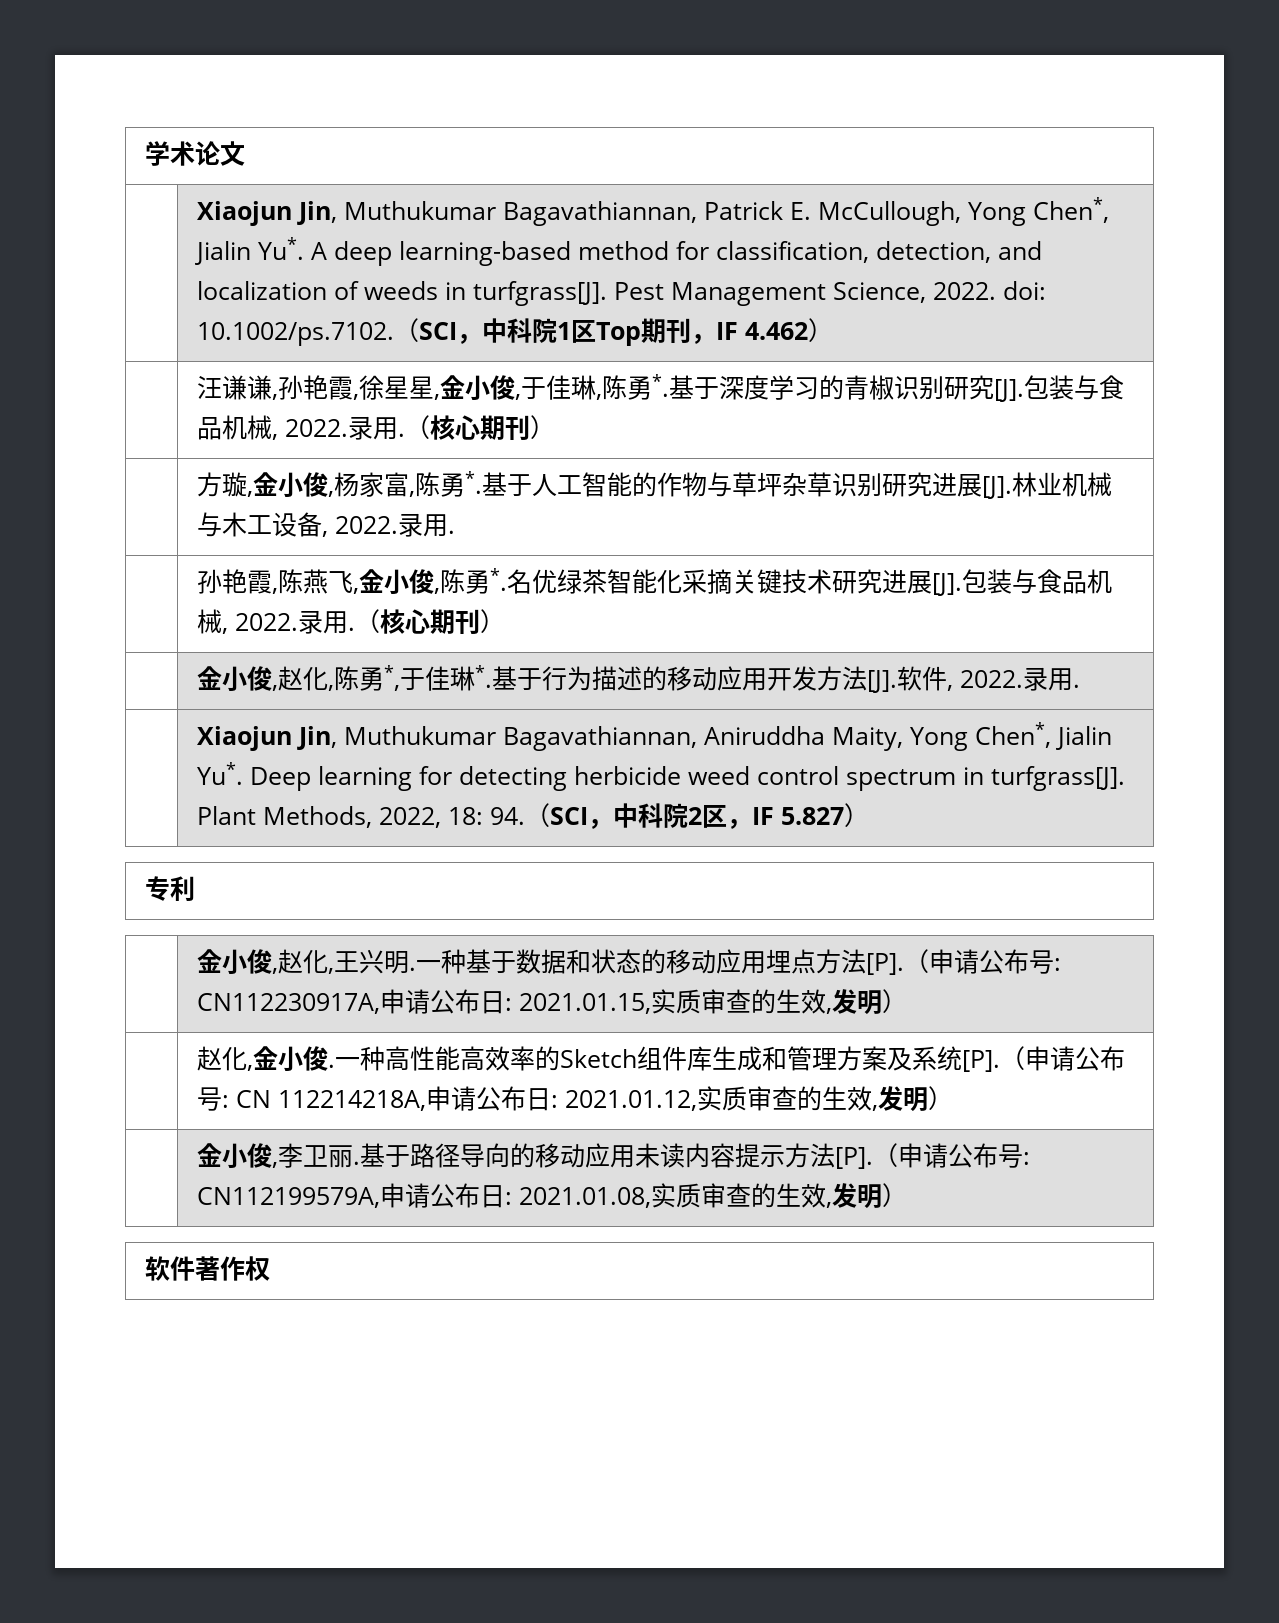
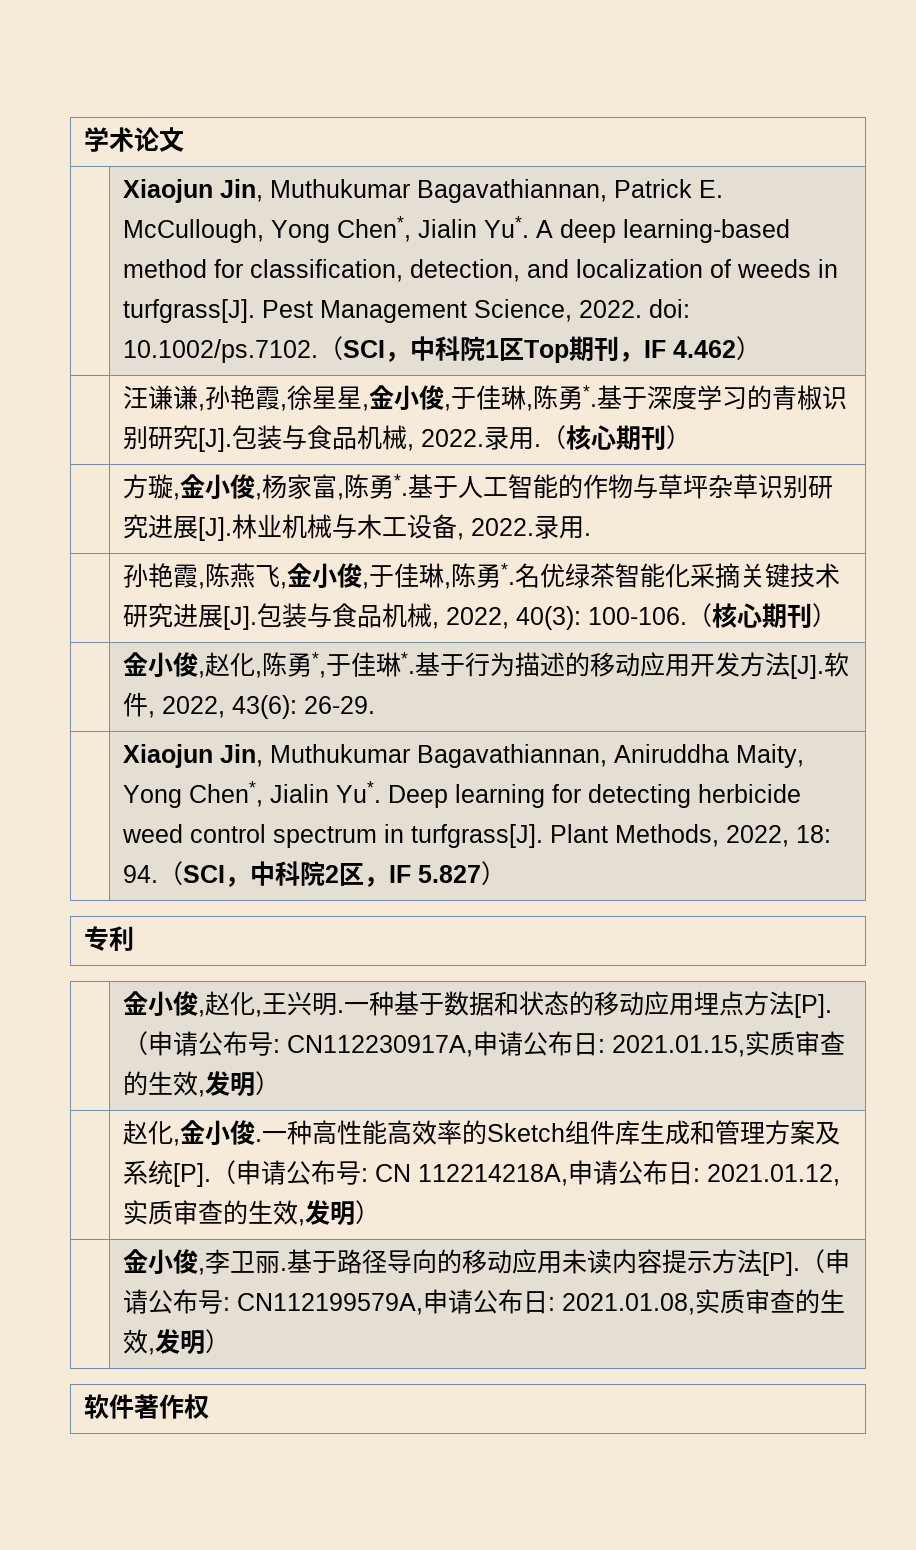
(440, 591) none -> [368,563,451,589] 于佳琳,
[234,610,355,634] 2022.录用. -> [445,606,687,630] 2022, 40(3): 100-106.
[959,667,1080,691] 2022.录用. -> [161,695,375,719] 2022, 43(6): 26-29.

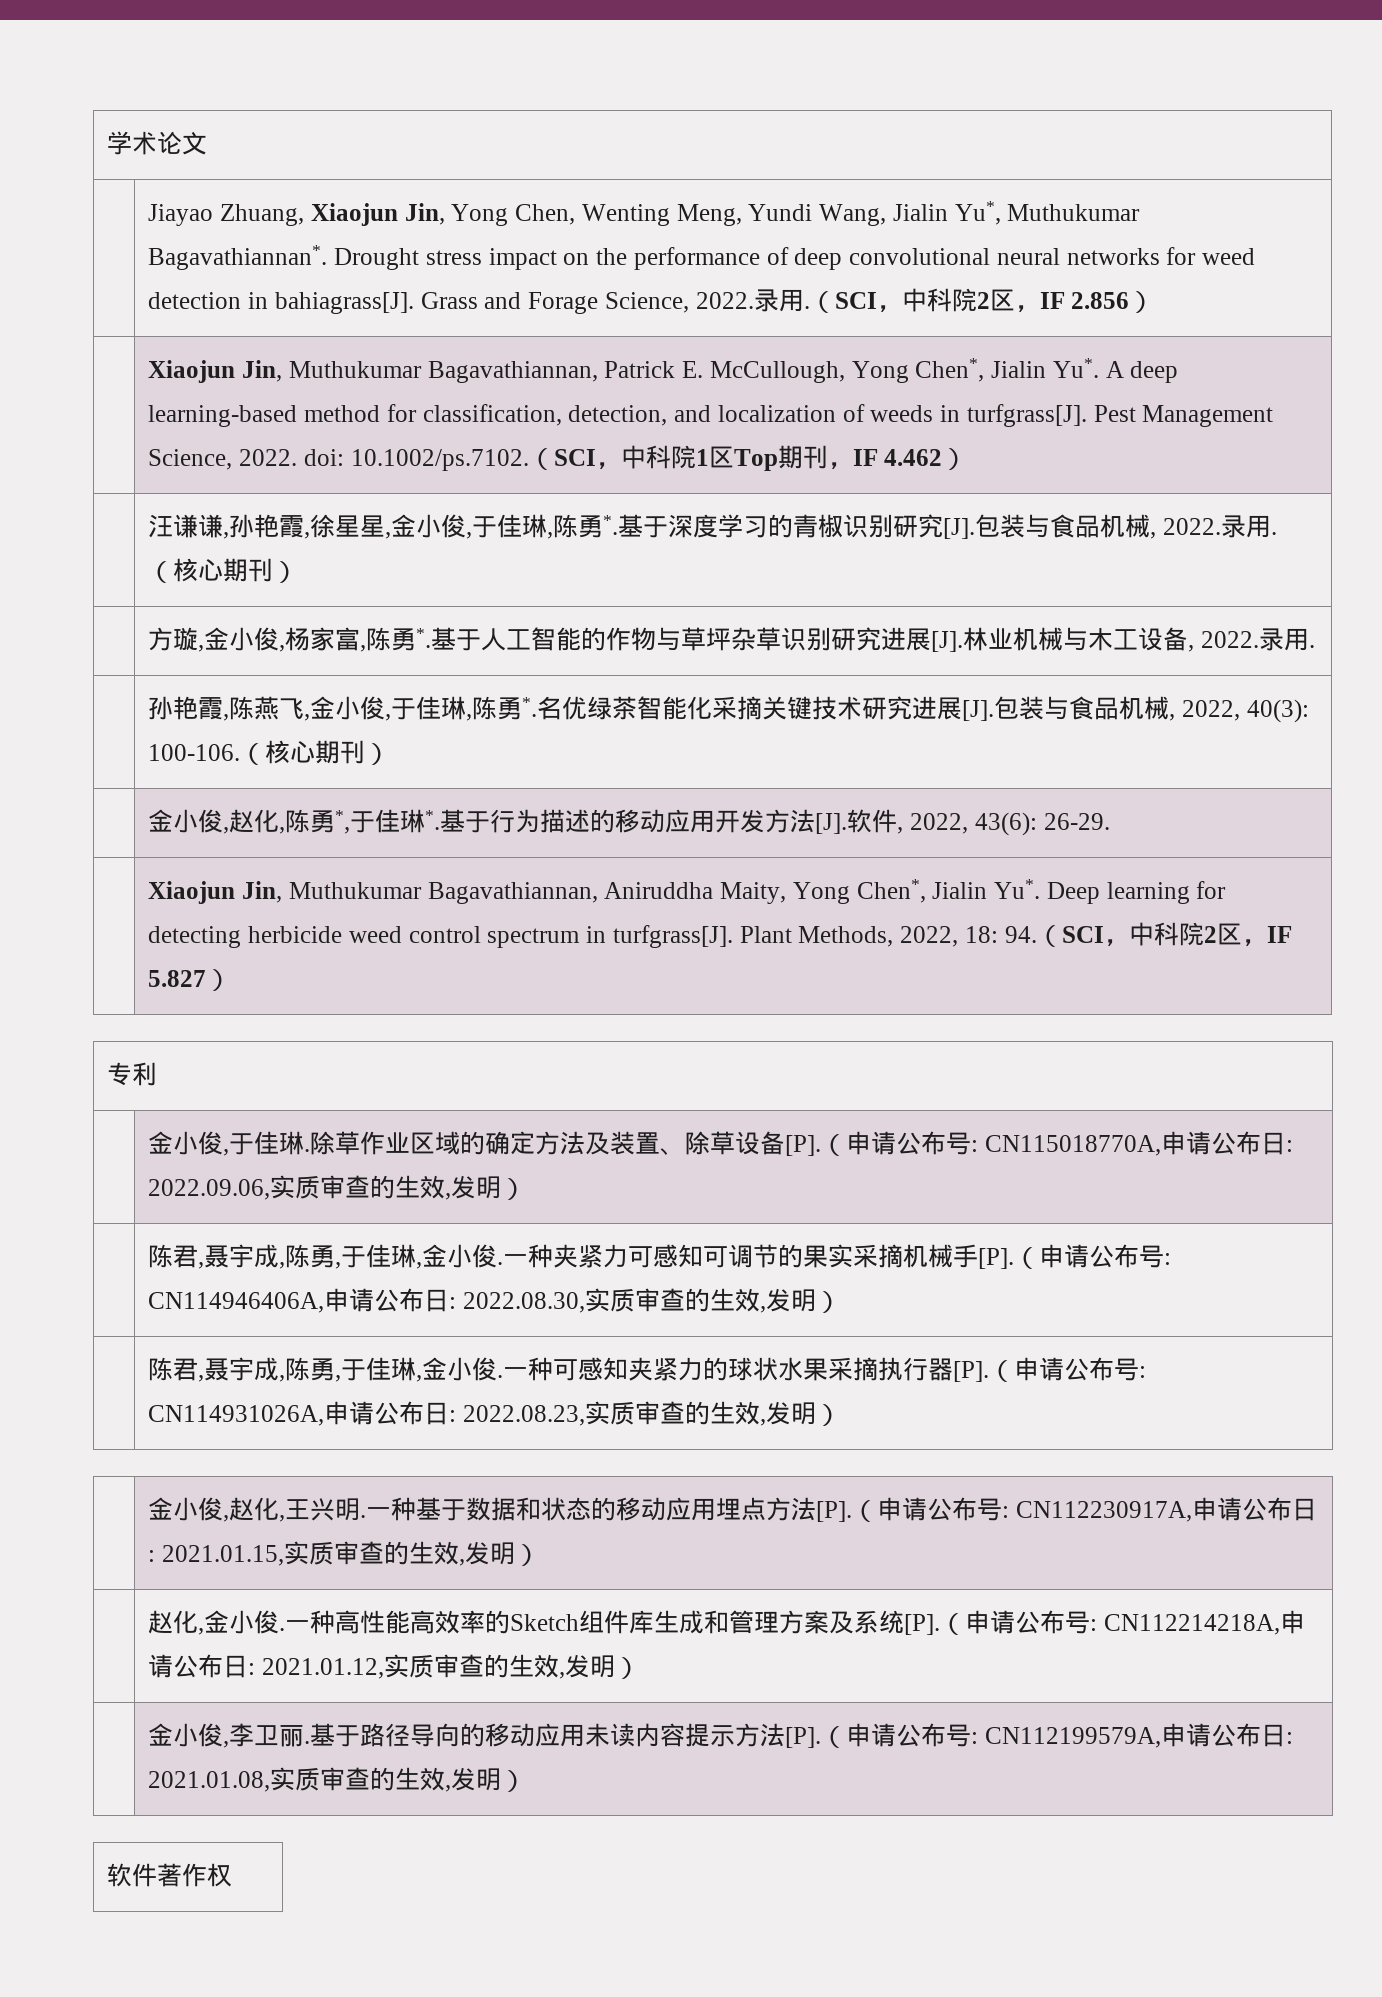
(184, 139) none -> [148,201,1141,226] [148,245,1256,270] [148,288,1155,314] // | Jiayao Zhuang, Xiaojun Jin, Yong Chen, Wenting Meng, Yundi Wang, Jialin Yu*, Muthukumar Bagavathiannan*. Drought stress impact on the performance of deep convolutional neural networks for weed detection in bahiagrass[J]. Grass and Forage Science, 2022.录用.（SCI，中科院2区，IF 2.856）
(134, 938) none -> [148,1131,1294,1156] [148,1175,527,1200] [148,1244,1172,1269] [148,1288,842,1313] [148,1357,1147,1382] [148,1401,842,1426] // | 金小俊,于佳琳.除草作业区域的确定方法及装置、除草设备[P].（申请公布号: CN115018770A,申请公布日: 2022.09.06,实质审查的生效,发明） // | 陈君,聂宇成,陈勇,于佳琳,金小俊.一种夹紧力可感知可调节的果实采摘机械手[P].（申请公布号: CN114946406A,申请公布日: 2022.08.30,实质审查的生效,发明） // | 陈君,聂宇成,陈勇,于佳琳,金小俊.一种可感知夹紧力的球状水果采摘执行器[P].（申请公布号: CN114931026A,申请公布日: 2022.08.23,实质审查的生效,发明）
[374,1164,568,1186] CN 112214218A, -> [1104,1614,1281,1635] CN112214218A,

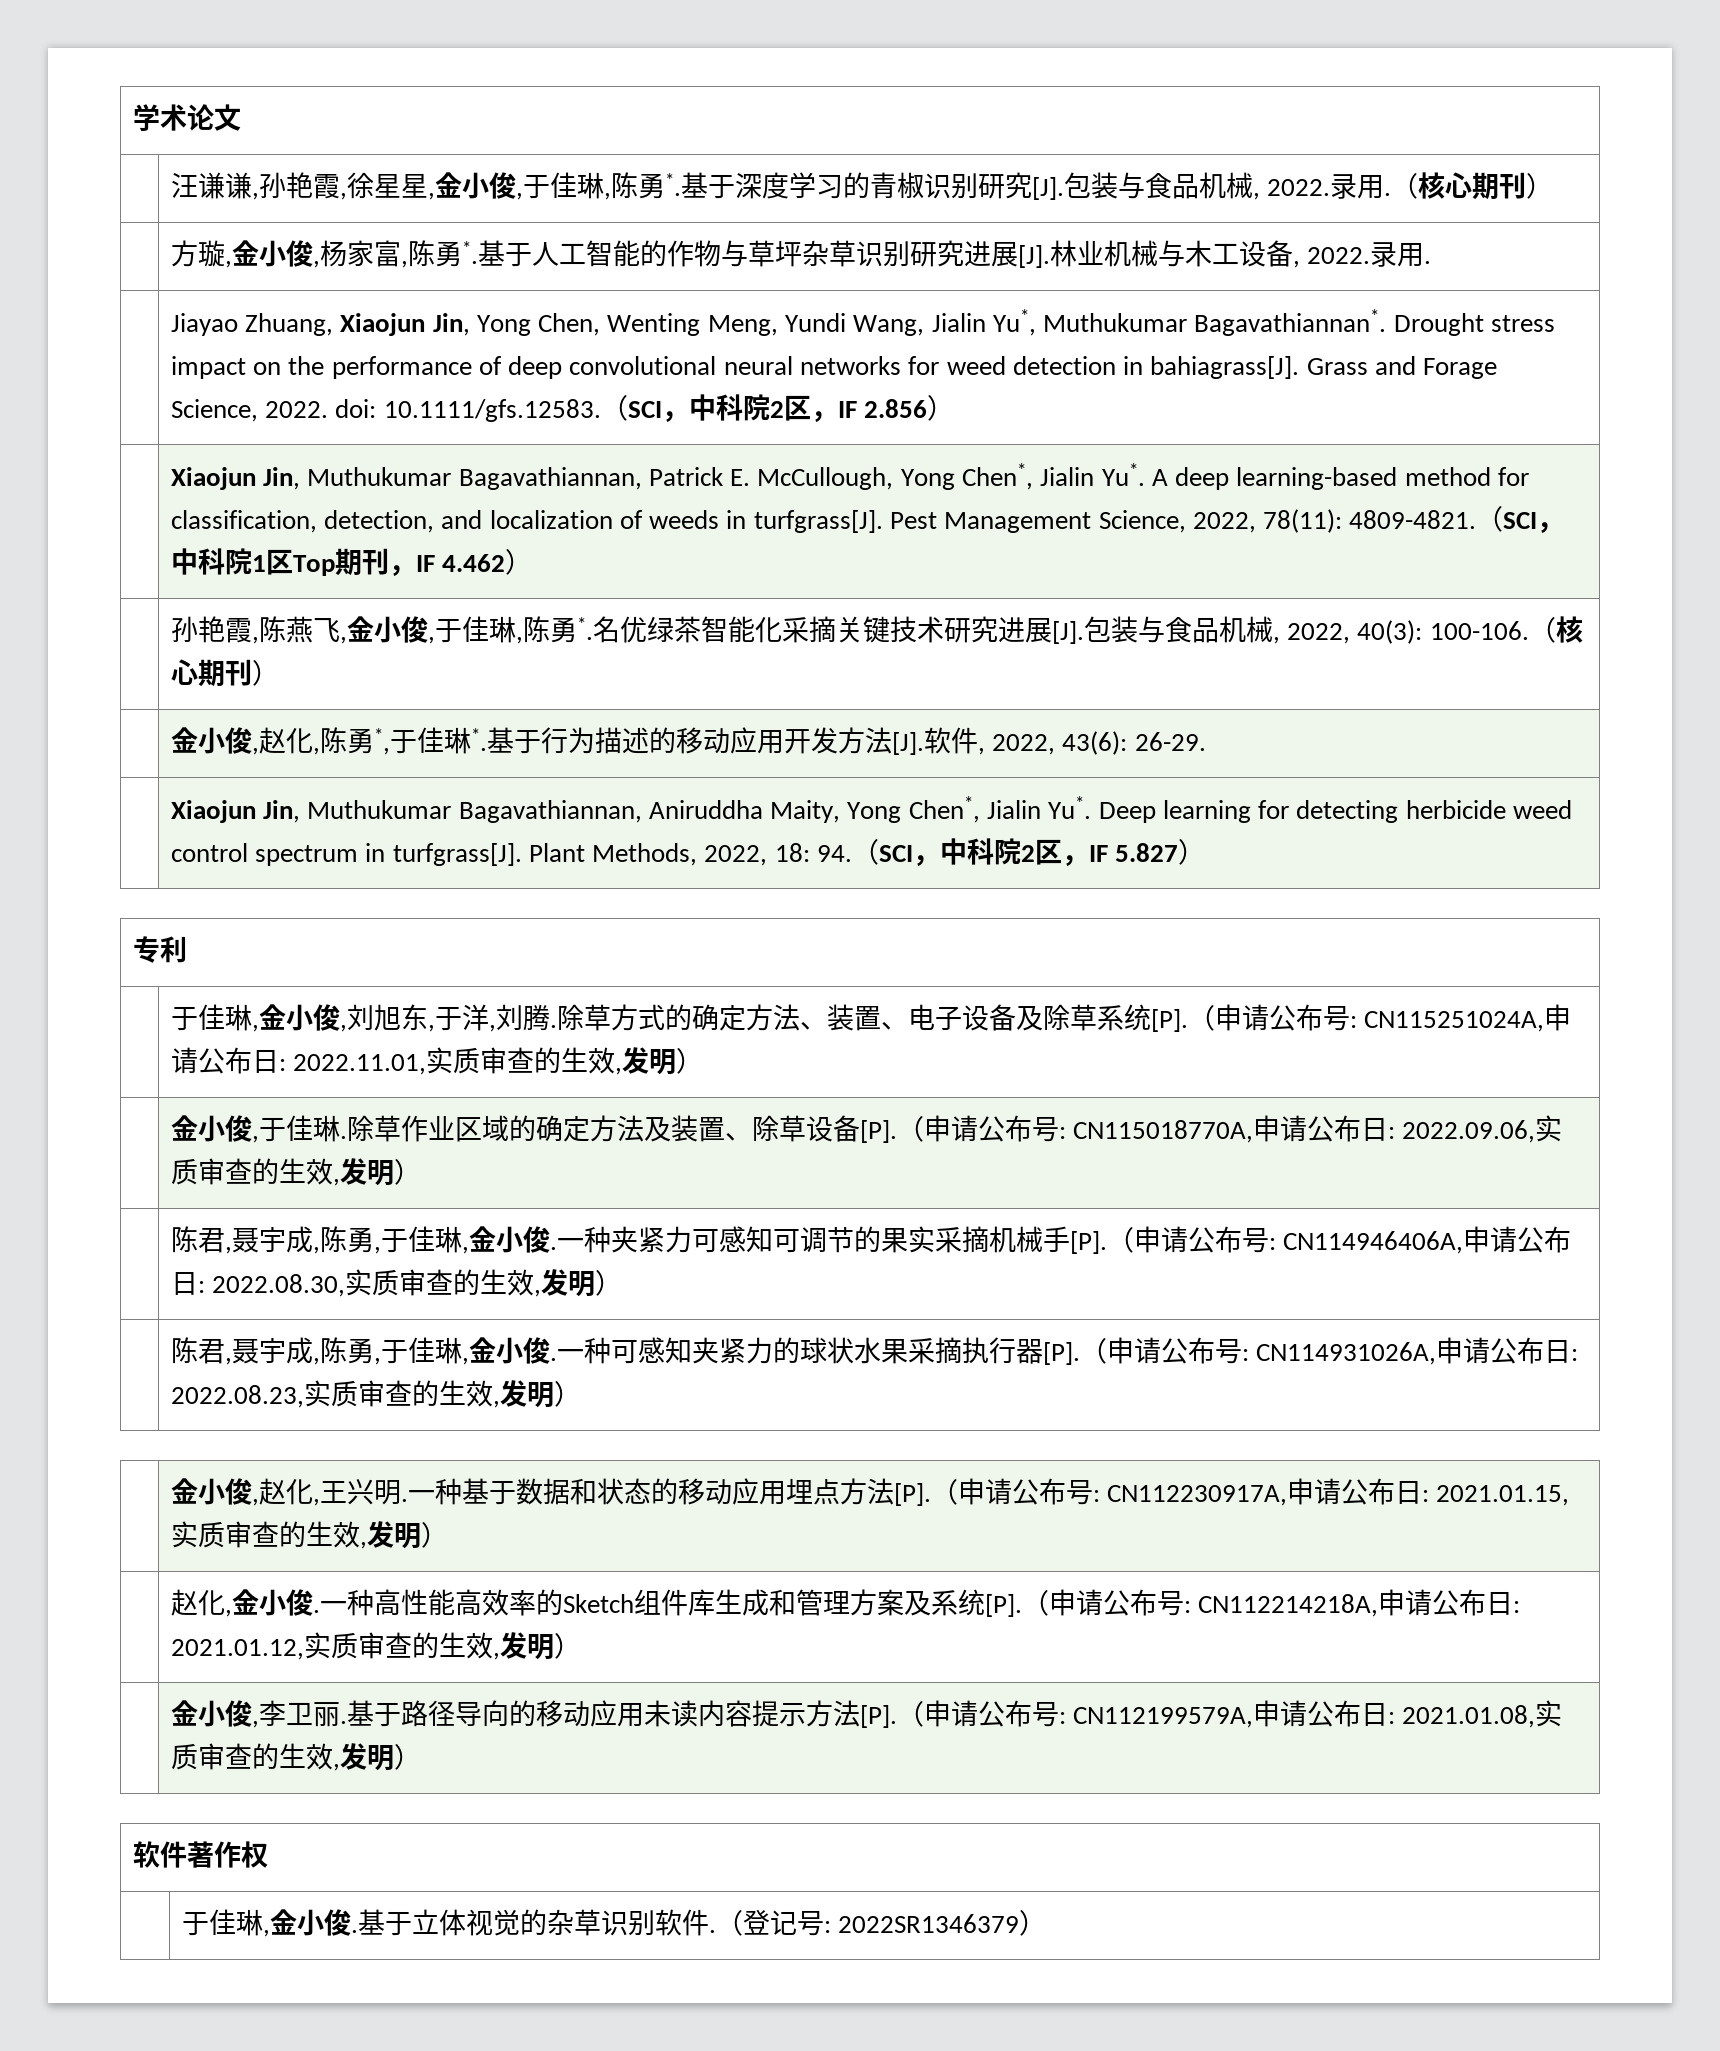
[148,201,1141,226] [148,245,1256,270] [148,288,1155,314] [148,358,1179,383] [148,404,1274,427] [148,445,968,471] // | Jiayao Zhuang, Xiaojun Jin, Yong Chen, Wenting Meng, Yundi Wang, Jialin Yu*, Muthukumar Bagavathiannan*. Drought stress impact on the performance of deep convolutional neural networks for weed detection in bahiagrass[J]. Grass and Forage Science, 2022.录用.（SCI，中科院2区，IF 2.856） // | Xiaojun Jin, Muthukumar Bagavathiannan, Patrick E. McCullough, Yong Chen*, Jialin Yu*. A deep learning-based method for classification, detection, and localization of weeds in turfgrass[J]. Pest Management Science, 2022. doi: 10.1002/ps.7102.（SCI，中科院1区Top期刊，IF 4.462） -> (241, 117) none
(1316, 646) none -> [170,309,1556,336] [170,356,1498,379] [170,394,954,422] [170,463,1530,490] [170,506,1565,533] [170,548,532,576] // | Jiayao Zhuang, Xiaojun Jin, Yong Chen, Wenting Meng, Yundi Wang, Jialin Yu*, Muthukumar Bagavathiannan*. Drought stress impact on the performance of deep convolutional neural networks for weed detection in bahiagrass[J]. Grass and Forage Science, 2022. doi: 10.1111/gfs.12583.（SCI，中科院2区，IF 2.856） // | Xiaojun Jin, Muthukumar Bagavathiannan, Patrick E. McCullough, Yong Chen*, Jialin Yu*. A deep learning-based method for classification, detection, and localization of weeds in turfgrass[J]. Pest Management Science, 2022, 78(11): 4809-4821.（SCI，中科院1区Top期刊，IF 4.462）
(158, 1074) none -> [170,1004,1571,1032] [170,1047,703,1075] // | 于佳琳,金小俊,刘旭东,于洋,刘腾.除草方式的确定方法、装置、电子设备及除草系统[P].（申请公布号: CN115251024A,申请公布日: 2022.11.01,实质审查的生效,发明）
(233, 1875) none -> [181,1909,1046,1937] // | 于佳琳,金小俊.基于立体视觉的杂草识别软件.（登记号: 2022SR1346379）

